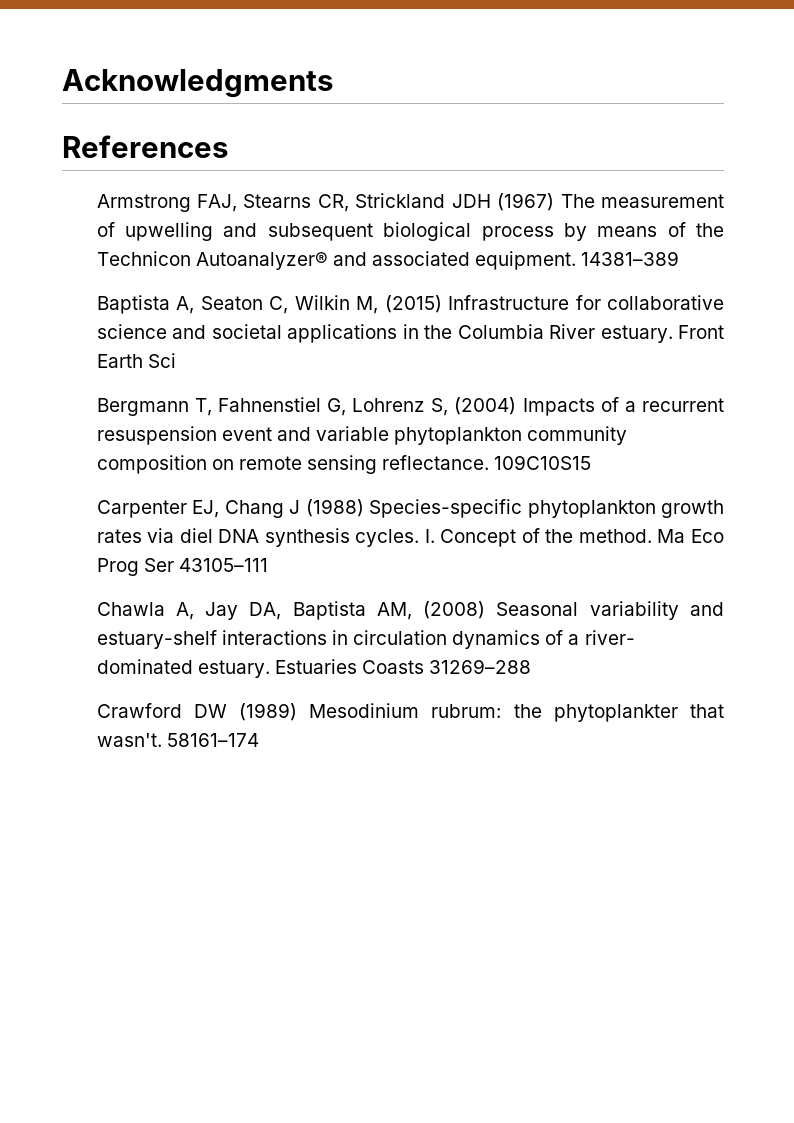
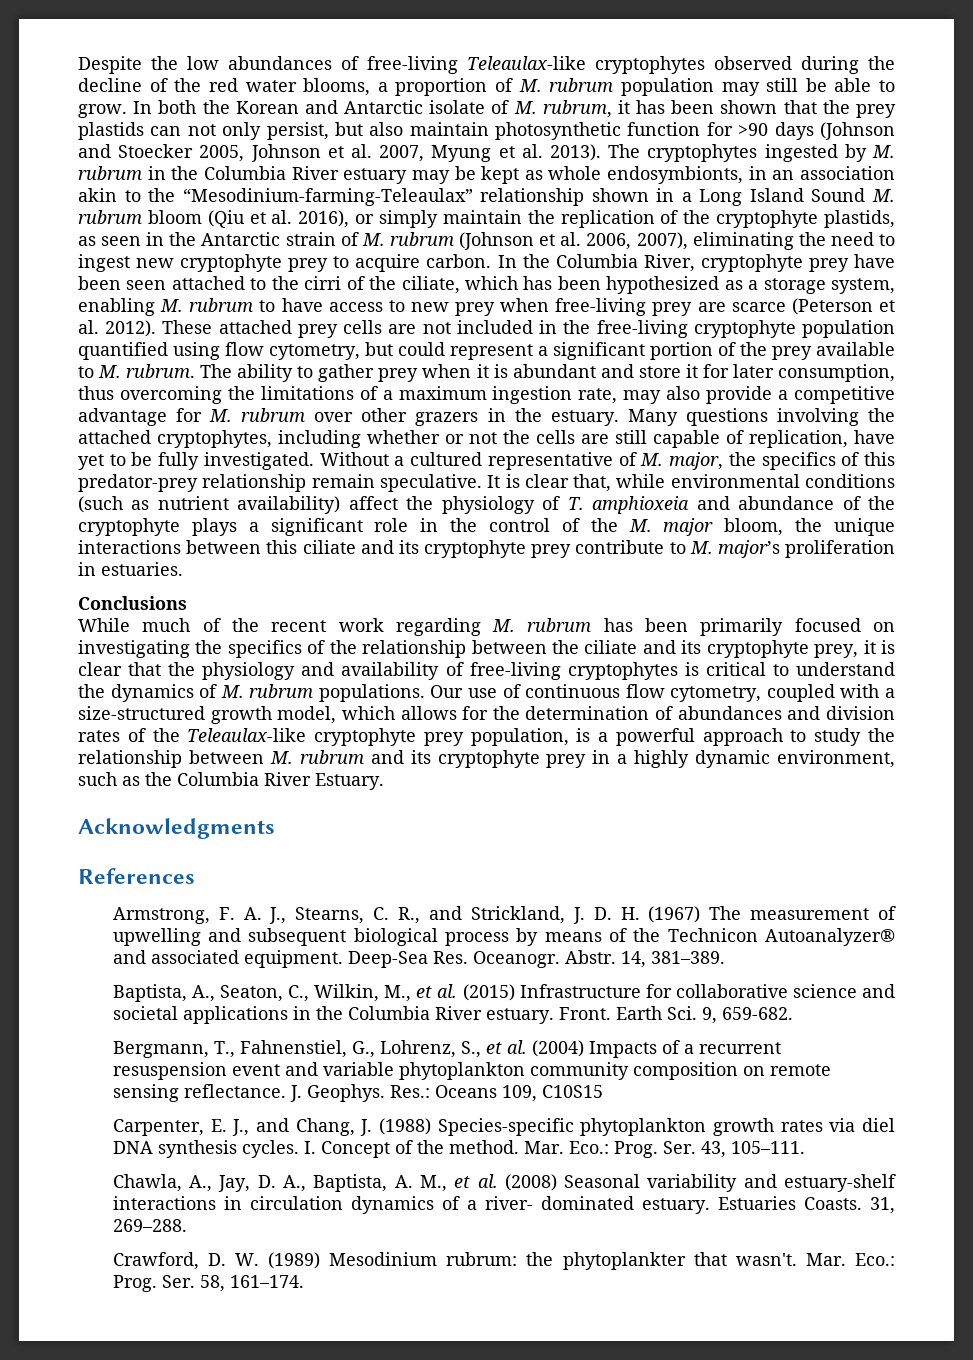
[62,69,334,98] [62,135,229,158] [96,193,491,212] Acknowledgments // References // Armstrong FAJ, Stearns CR, Strickland JDH -> [78,56,895,74] [78,78,895,96] [78,100,896,118] [78,122,895,140] [78,144,896,162] [78,166,895,184] [78,188,895,206] [78,210,895,228] [78,232,896,250] [78,254,896,272] [78,276,895,294] [78,298,895,316] [78,320,896,338] [78,342,895,360] [78,364,895,382] [78,386,895,404] [78,408,896,426] [78,430,895,448] [78,452,896,470] [78,474,895,492] [78,496,895,514] [78,518,895,536] [78,540,895,558] [78,562,183,576] [78,596,187,610] [78,618,895,636] [78,640,896,658] [78,662,896,680] [78,684,895,702] [78,706,895,724] [78,728,895,746] [78,750,895,768] [78,772,384,790] [78,818,275,839] [78,868,195,884] [112,906,640,924] Despite the low abundances of free-living Teleaulax-like cryptophytes observed during the decline of the red water blooms, a proportion of M. rubrum population may still be able to grow. In both the Korean and Antarctic isolate of M. rubrum, it has been shown that the prey plastids can not only persist, but also maintain photosynthetic function for >90 days (Johnson and Stoecker 2005, Johnson et al. 2007, Myung et al. 2013). The cryptophytes ingested by M. rubrum in the Columbia River estuary may be kept as whole endosymbionts, in an association akin to the “Mesodinium-farming-Teleaulax” relationship shown in a Long Island Sound M. rubrum bloom (Qiu et al. 2016), or simply maintain the replication of the cryptophyte plastids, as seen in the Antarctic strain of M. rubrum (Johnson et al. 2006, 2007), eliminating the need to ingest new cryptophyte prey to acquire carbon. In the Columbia River, cryptophyte prey have been seen attached to the cirri of the ciliate, which has been hypothesized as a storage system, enabling M. rubrum to have access to new prey when free-living prey are scarce (Peterson et al. 2012). These attached prey cells are not included in the free-living cryptophyte population quantified using flow cytometry, but could represent a significant portion of the prey available to M. rubrum. The ability to gather prey when it is abundant and store it for later consumption, thus overcoming the limitations of a maximum ingestion rate, may also provide a competitive advantage for M. rubrum over other grazers in the estuary. Many questions involving the attached cryptophytes, including whether or not the cells are still capable of replication, have yet to be fully investigated. Without a cultured representative of M. major, the specifics of this predator-prey relationship remain speculative. It is clear that, while environmental conditions (such as nutrient availability) affect the physiology of T. amphioxeia and abundance of the cryptophyte plays a significant role in the control of the M. major bloom, the unique interactions between this ciliate and its cryptophyte prey contribute to M. major’s proliferation in estuaries. // Conclusions // While much of the recent work regarding M. rubrum has been primarily focused on investigating the specifics of the relationship between the ciliate and its cryptophyte prey, it is clear that the physiology and availability of free-living cryptophytes is critical to understand the dynamics of M. rubrum populations. Our use of continuous flow cytometry, coupled with a size-structured growth model, which allows for the determination of abundances and division rates of the Teleaulax-like cryptophyte prey population, is a powerful approach to study the relationship between M. rubrum and its cryptophyte prey in a highly dynamic environment, such as the Columbia River Estuary. // Acknowledgments // References // Armstrong, F. A. J., Stearns, C. R., and Strickland, J. D. H.
[581,251,680,266] [96,295,379,314] 14381–389 // Baptista A, Seaton C, Wilkin M, -> [347,950,725,968] [112,984,458,1002] Deep-Sea Res. Oceanogr. Abstr. 14, 381–389. // Baptista, A., Seaton, C., Wilkin, M., et al.
[678,325,725,339] [96,353,176,368] [96,397,449,416] Front Earth Sci // Bergmann T, Fahnenstiel G, Lohrenz S, -> [558,1006,793,1024] [112,1040,527,1058] Front. Earth Sci. 9, 659-682. // Bergmann, T., Fahnenstiel, G., Lohrenz, S., et al.
[494,455,592,470] [96,500,301,518] 109C10S15 // Carpenter EJ, Chang J -> [289,1084,603,1102] [112,1118,373,1136] J. Geophys. Res.: Oceans 109, C10S15 // Carpenter, E. J., and Chang, J.
[657,529,725,543] [96,558,268,576] [96,601,412,620] Ma Eco Prog Ser 43105–111 // Chawla A, Jay DA, Baptista AM, -> [523,1141,805,1158] [112,1174,498,1192] Mar. Eco.: Prog. Ser. 43, 105–111. // Chawla, A., Jay, D. A., Baptista, A. M., et al.
[362,659,532,674] [96,703,227,718] Coasts 31269–288 // Crawford DW -> [803,1197,896,1214] [112,1219,187,1232] [112,1252,260,1270] Coasts. 31, 269–288. // Crawford, D. W.
[166,733,259,747] 58161–174 -> [805,1253,896,1266] [112,1275,304,1292] Mar. Eco.: Prog. Ser. 58, 161–174.

